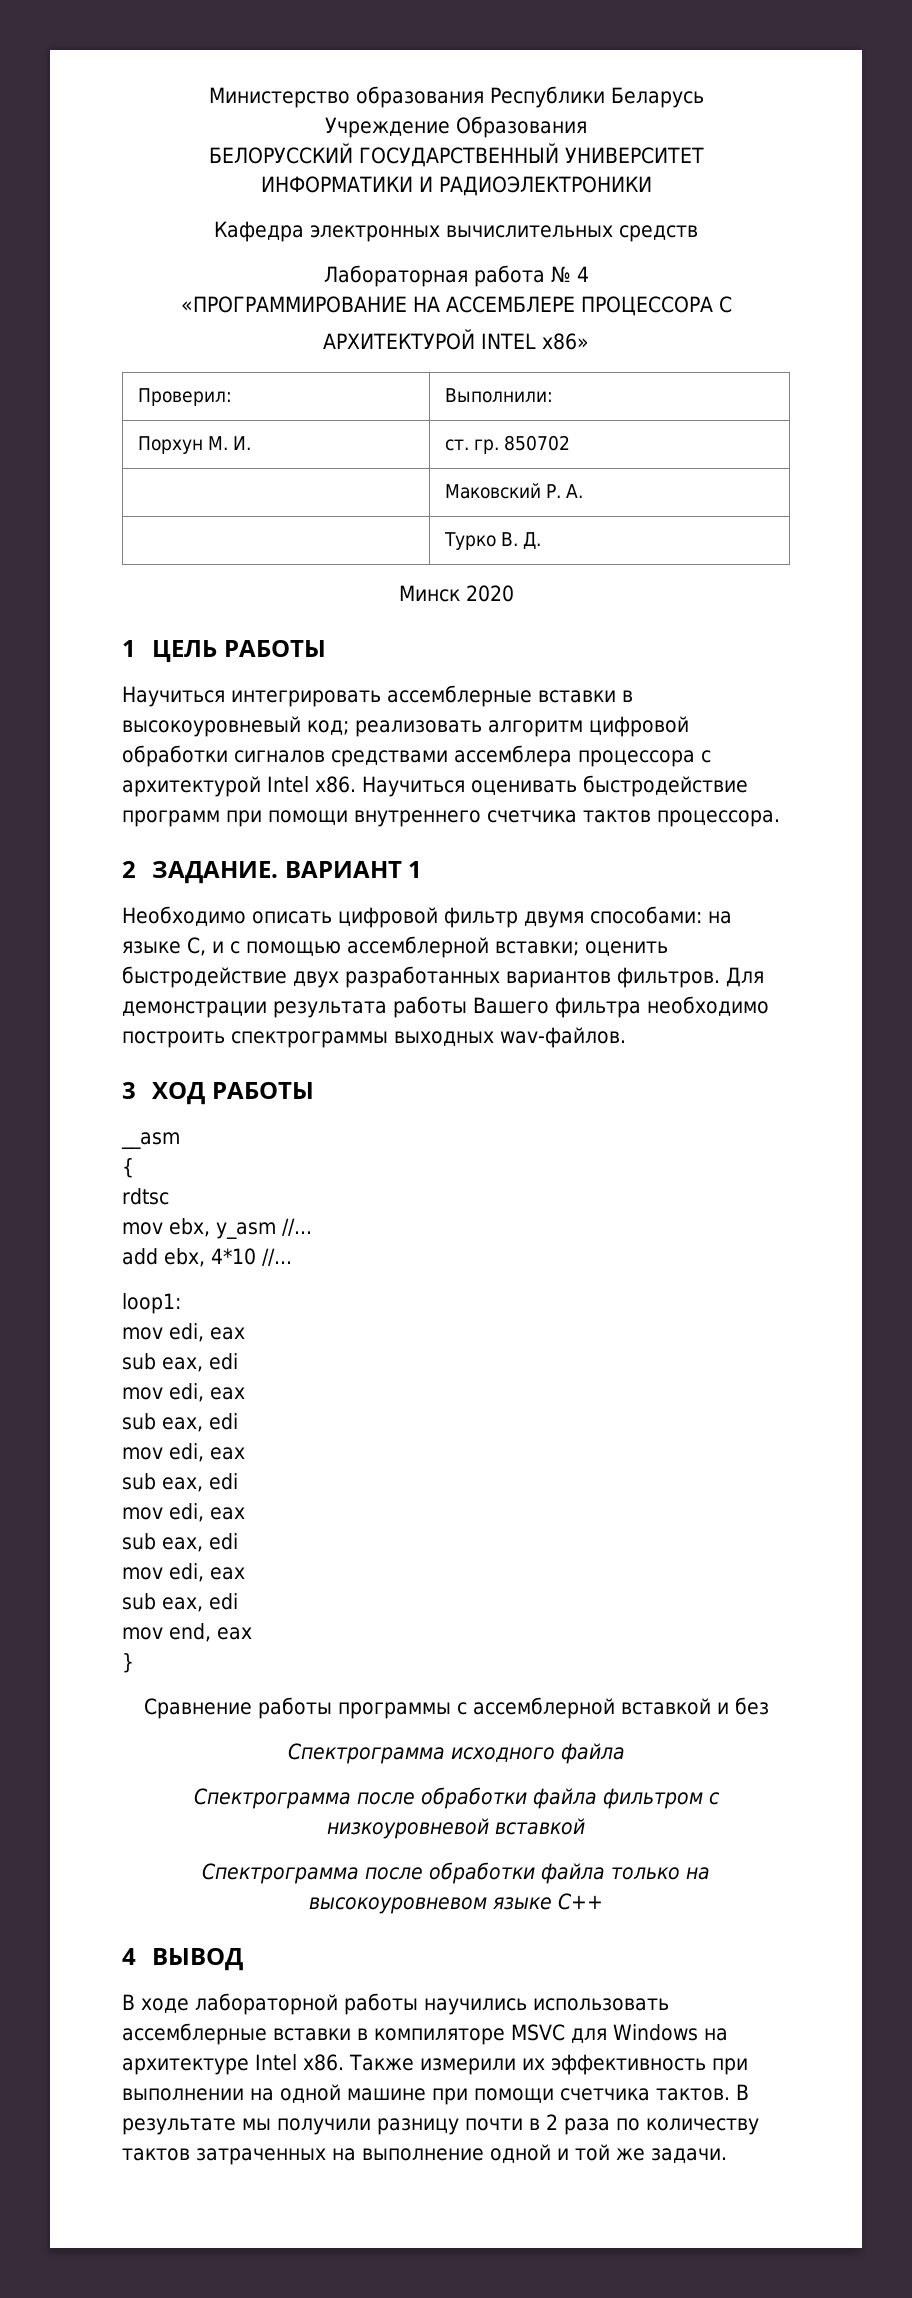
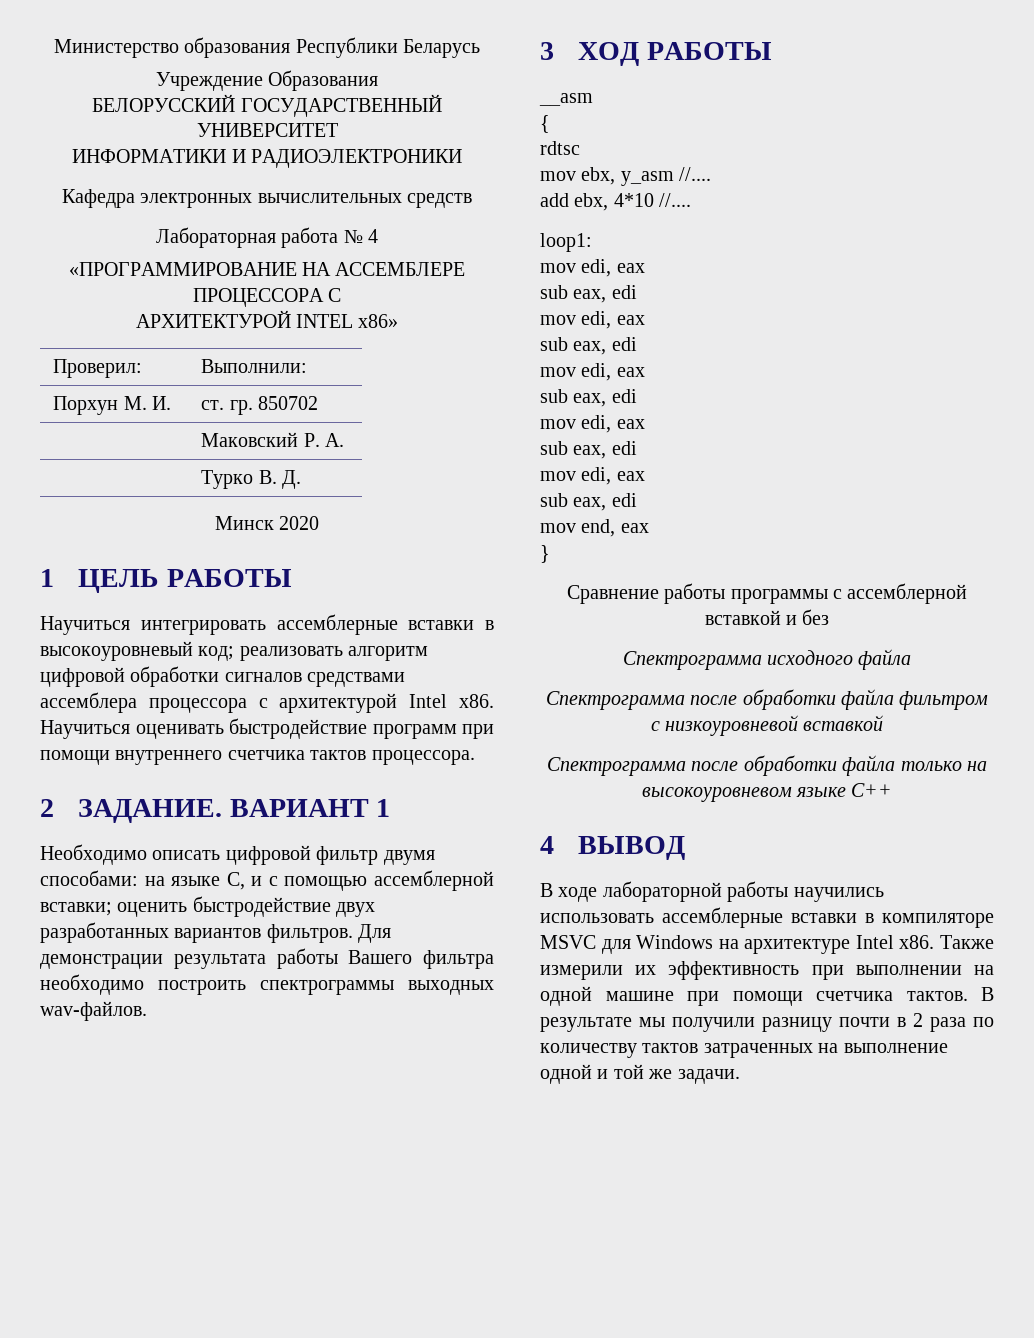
[282,1218,312,1236] //... -> [679,167,712,181] //....
[262,1248,292,1266] //... -> [659,193,692,207] //....

